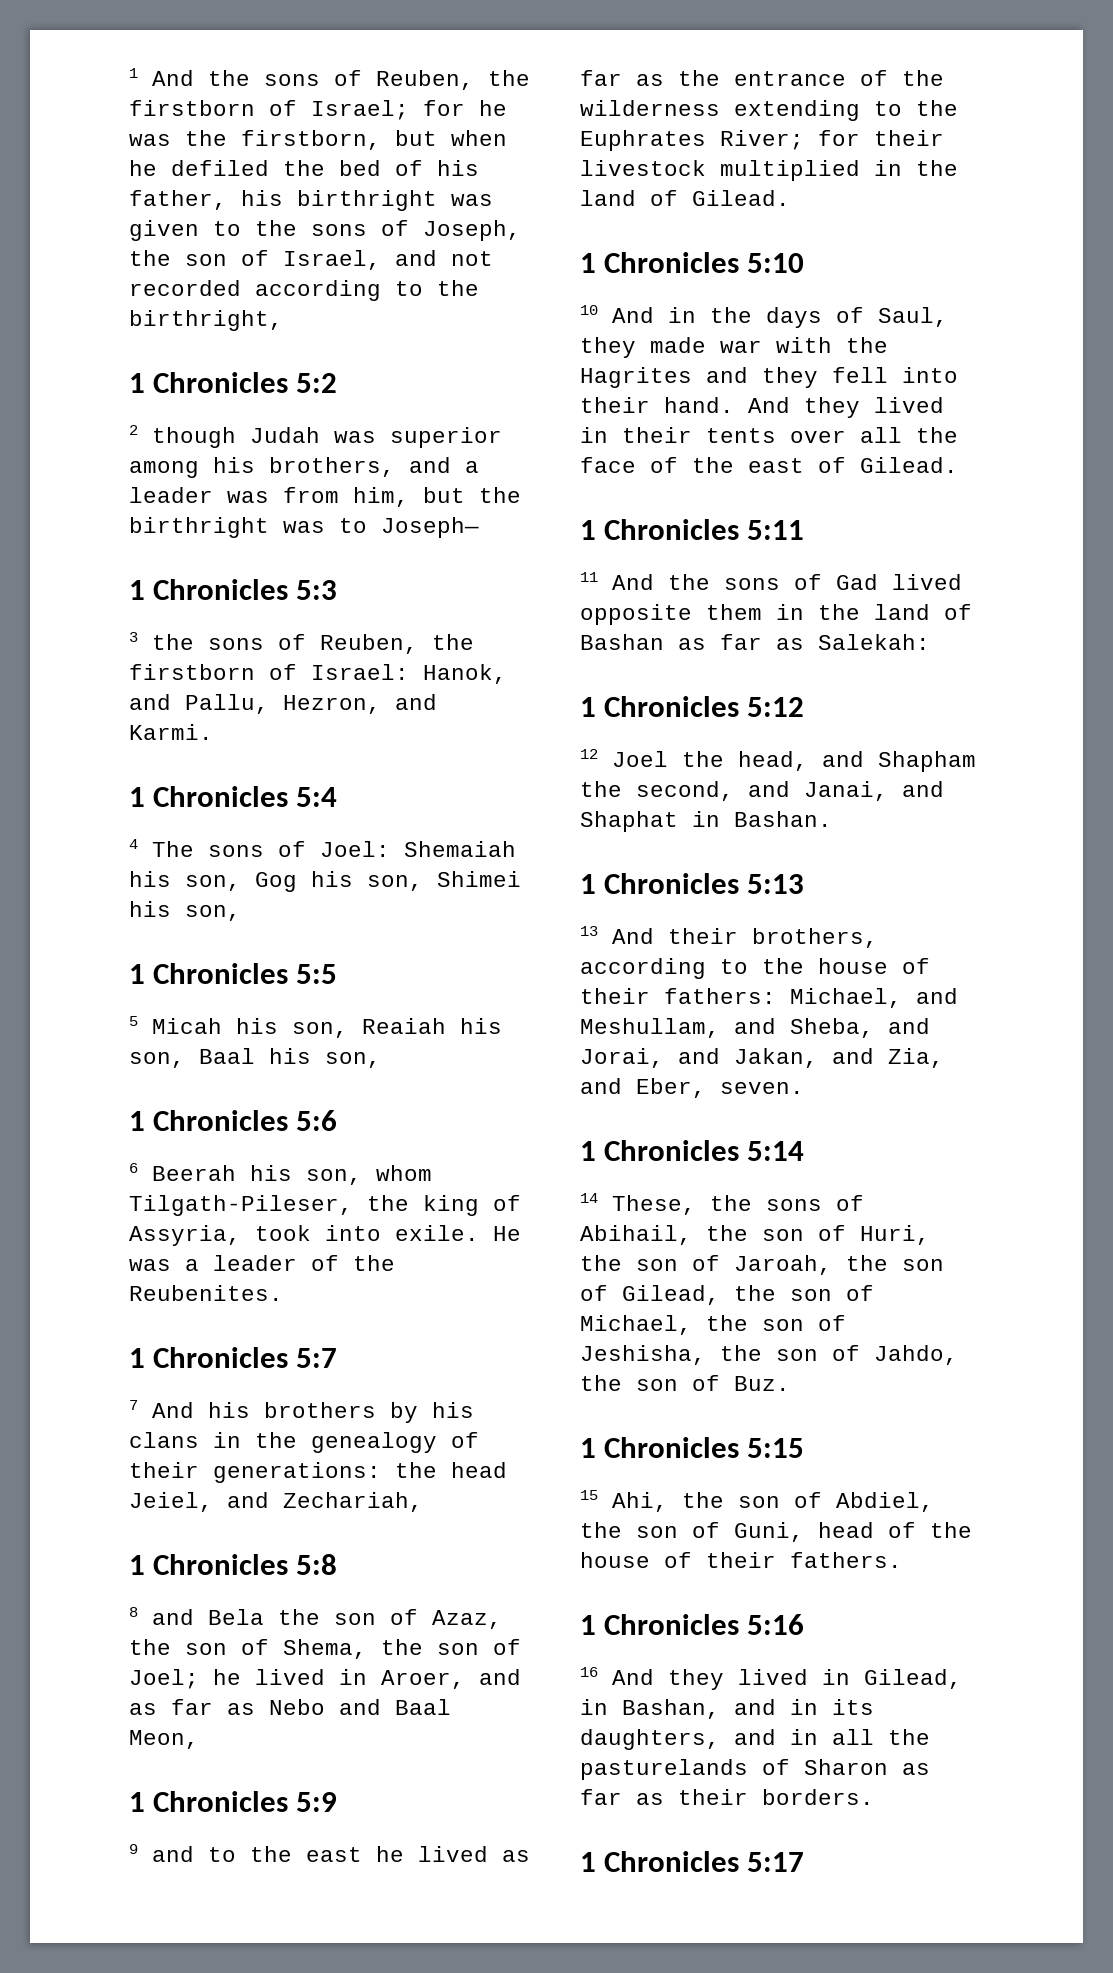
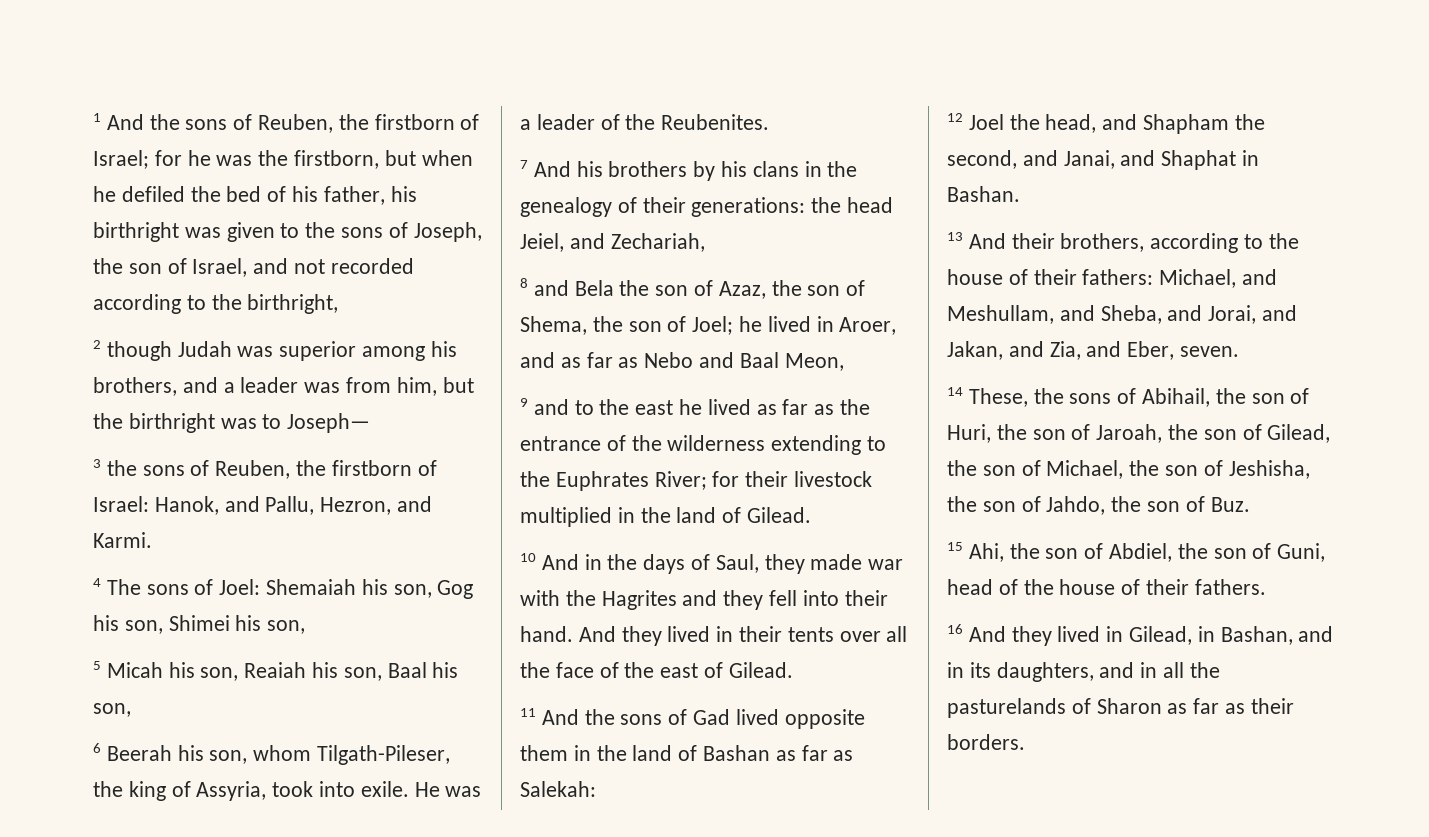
[129,372,338,393] // 1 Chronicles 5:2 -> (339, 304) none
[129,579,338,600] // 1 Chronicles 5:3 -> (371, 423) none
[129,786,338,807] // 1 Chronicles 5:4 -> (152, 540) none
[129,963,338,984] // 1 Chronicles 5:5 -> (306, 627) none
[129,1110,338,1131] // 1 Chronicles 5:6 -> (131, 710) none
[129,1347,338,1368] // 1 Chronicles 5:7 -> (770, 122) none
[129,1554,338,1575] // 1 Chronicles 5:8 -> (705, 242) none
[129,1791,338,1812] // 1 Chronicles 5:9 -> (844, 362) none
[580,252,805,273] // 1 Chronicles 5:10 -> (812, 515) none
[580,519,805,540] // 1 Chronicles 5:11 -> (793, 670) none
[580,696,805,717] // 1 Chronicles 5:12 -> (596, 789) none
[580,873,805,894] // 1 Chronicles 5:13 -> (1020, 194) none
[580,1140,805,1161] // 1 Chronicles 5:14 -> (1240, 351) none
[580,1437,805,1458] // 1 Chronicles 5:15 -> (1250, 504) none
[580,1614,805,1635] // 1 Chronicles 5:16 -> (1266, 587) none
[580,1851,805,1872] // 1 Chronicles 5:17 -> (1025, 742) none

